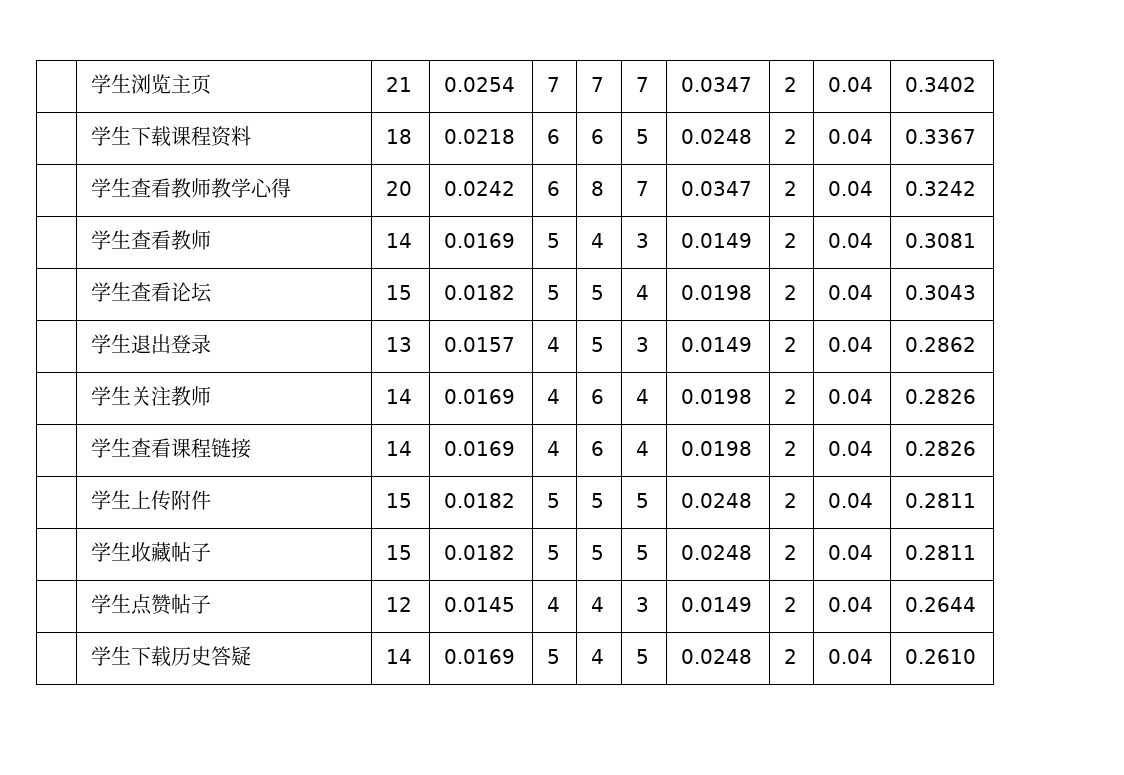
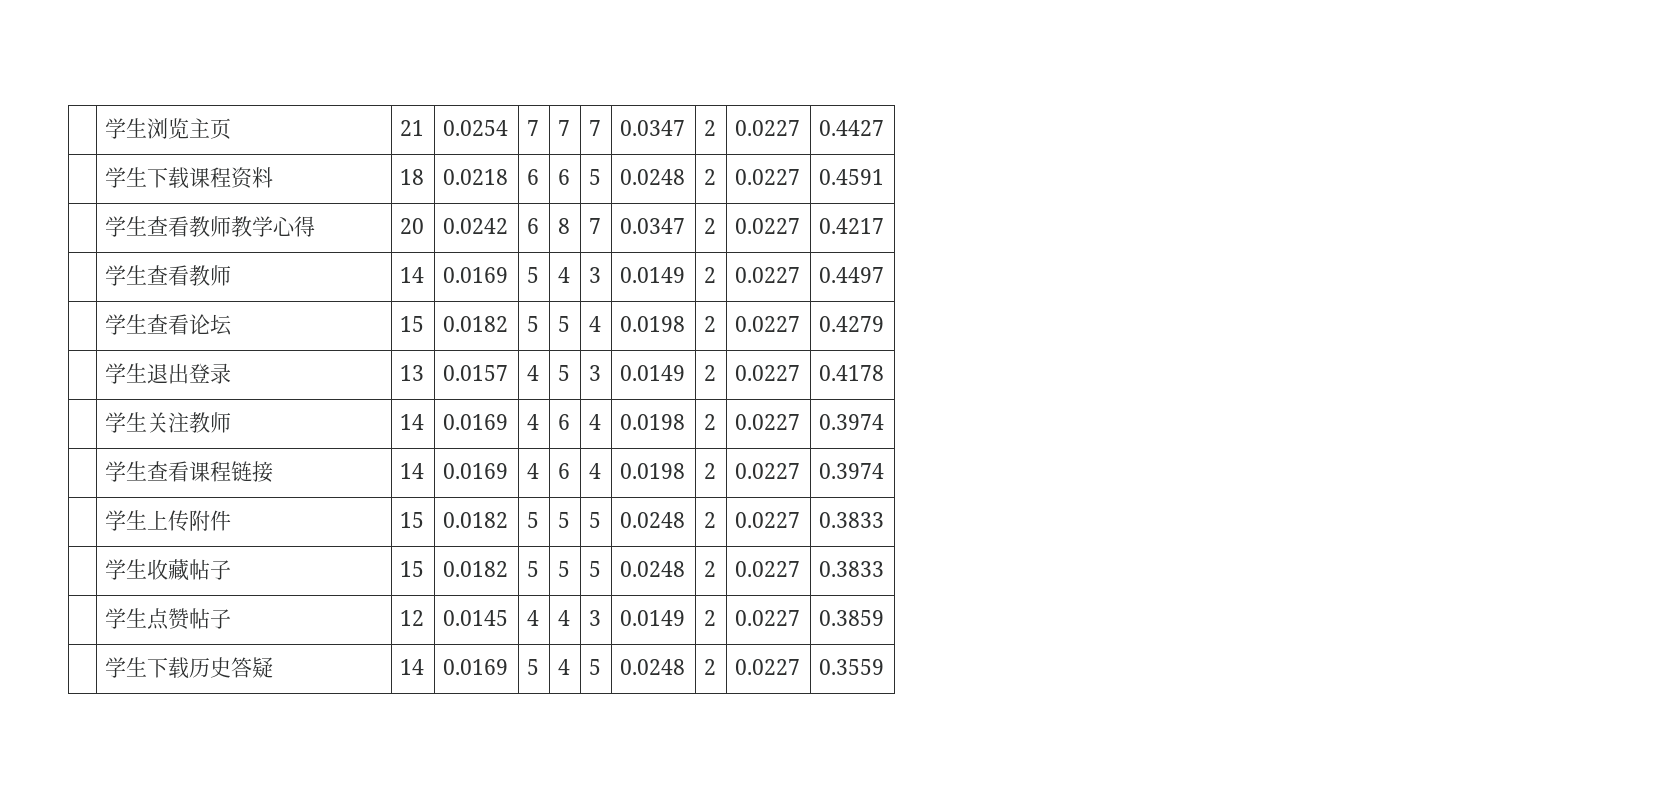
[828,77,874,92] [905,77,977,92] 0.04 | 0.3402 -> [734,120,800,136] [818,120,884,136] 0.0227 | 0.4427
[828,129,874,144] [905,129,977,144] 0.04 | 0.3367 -> [734,169,800,185] [818,169,884,185] 0.0227 | 0.4591
[828,181,874,196] [905,181,977,196] 0.04 | 0.3242 -> [734,218,800,234] [818,218,884,234] 0.0227 | 0.4217
[828,233,874,248] [905,233,977,248] 0.04 | 0.3081 -> [734,267,800,283] [818,267,884,283] 0.0227 | 0.4497
[828,285,874,300] [905,285,977,300] 0.04 | 0.3043 -> [734,316,800,332] [818,316,884,332] 0.0227 | 0.4279
[828,337,874,352] [905,337,977,352] 0.04 | 0.2862 -> [734,365,800,381] [818,365,884,381] 0.0227 | 0.4178
[828,389,874,404] [905,389,977,404] 0.04 | 0.2826 -> [734,414,800,430] [818,414,884,430] 0.0227 | 0.3974
[828,441,874,456] [905,441,977,456] 0.04 | 0.2826 -> [734,463,800,479] [818,463,884,479] 0.0227 | 0.3974
[828,493,874,508] [905,493,977,508] 0.04 | 0.2811 -> [734,512,800,528] [818,512,884,528] 0.0227 | 0.3833
[828,545,874,560] [905,545,977,560] 0.04 | 0.2811 -> [734,561,800,577] [818,561,884,577] 0.0227 | 0.3833
[828,597,874,612] [905,597,977,612] 0.04 | 0.2644 -> [734,610,800,626] [818,610,884,626] 0.0227 | 0.3859
[828,649,874,664] [905,649,977,664] 0.04 | 0.2610 -> [734,659,800,675] [818,659,884,675] 0.0227 | 0.3559

